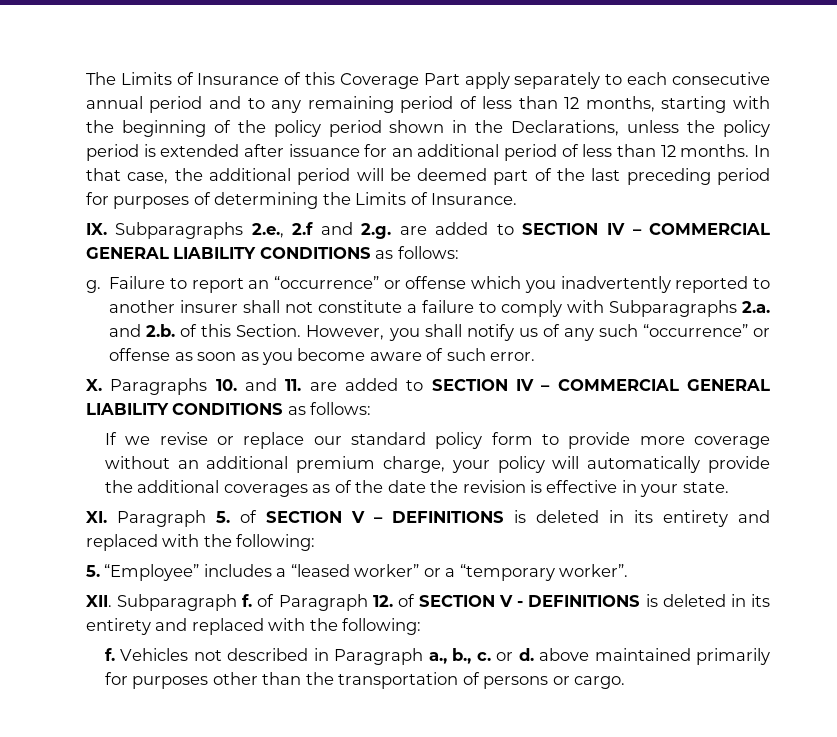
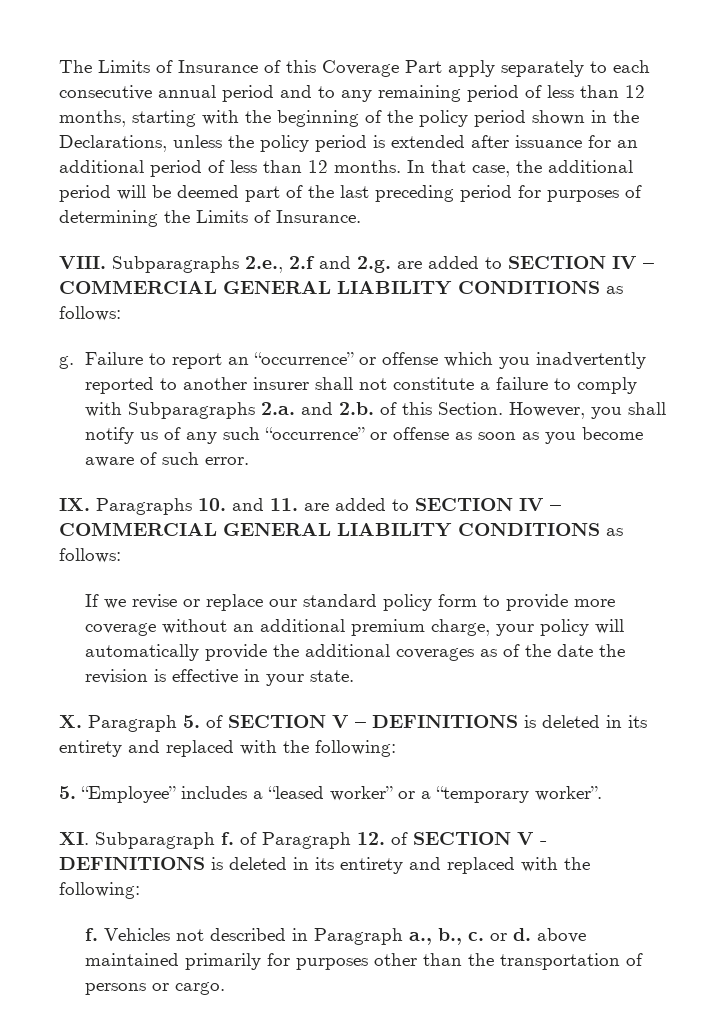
[85,223,107,235] IX. -> [59,256,107,269] VIII.
[85,379,102,391] X. -> [59,498,91,511] IX.
[85,511,107,523] XI. -> [59,715,83,728] X.
[85,595,112,607] XII. -> [59,832,90,845] XI.

